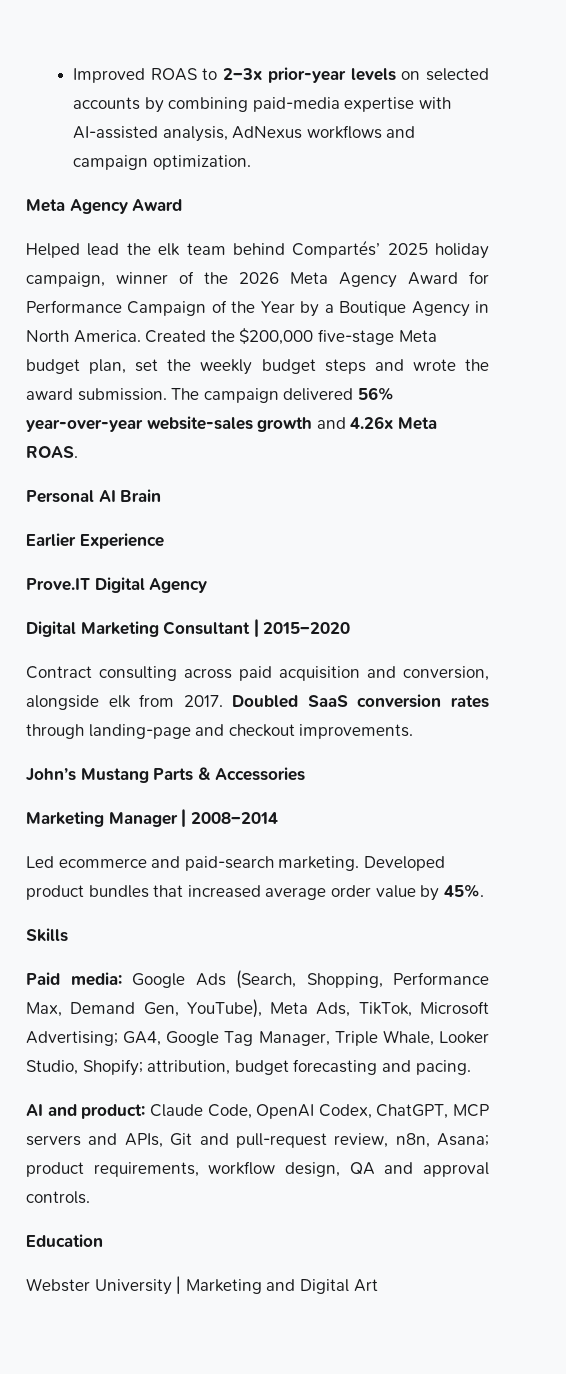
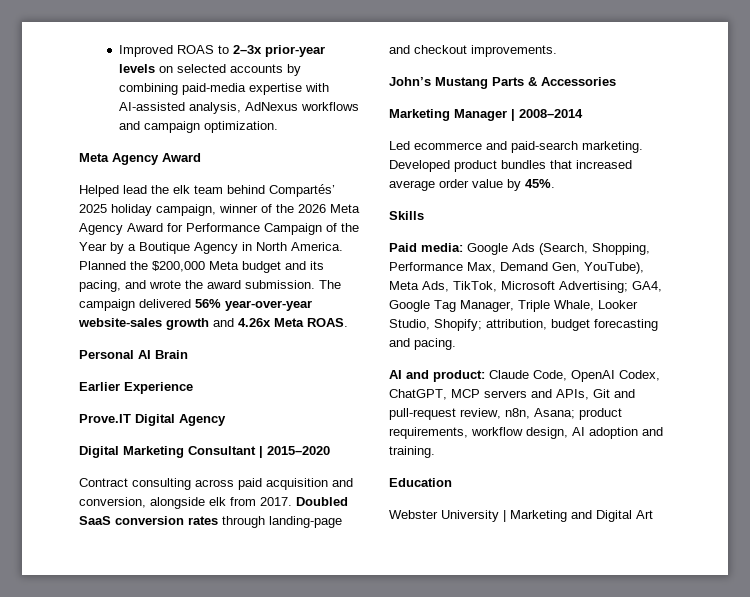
[145,330,207,343] Created -> [79,261,126,270] Planned
[317,329,394,345] five-stage -> (205, 266) none
[89,359,366,375] plan, set the weekly budget steps -> [285,261,324,270] [79,280,121,292] and its pacing,
[349,1162,490,1177] [26,1191,90,1204] QA and approval controls. -> [572,427,663,439] [389,446,435,458] AI adoption and training.

